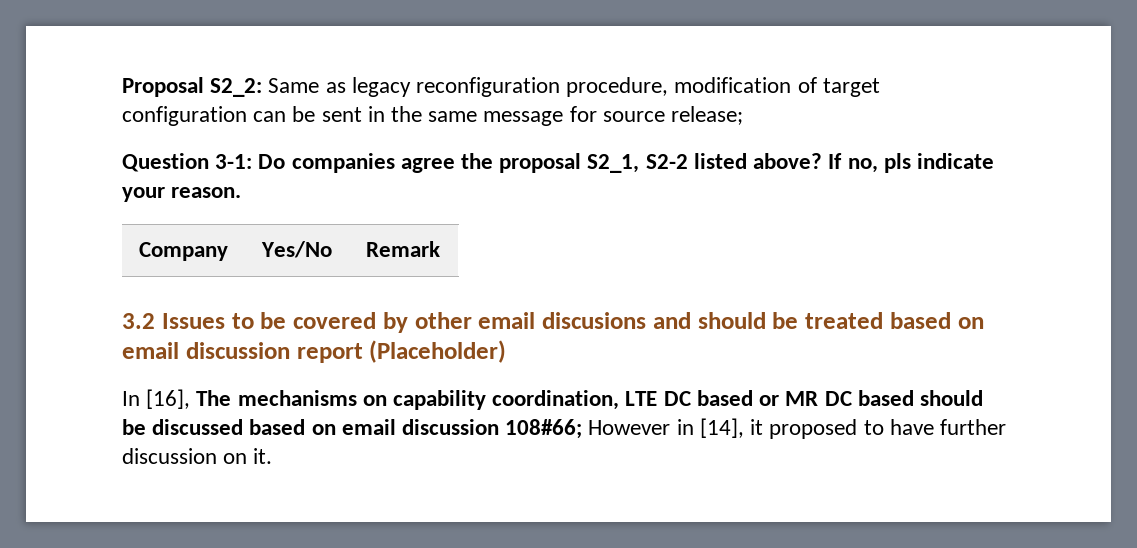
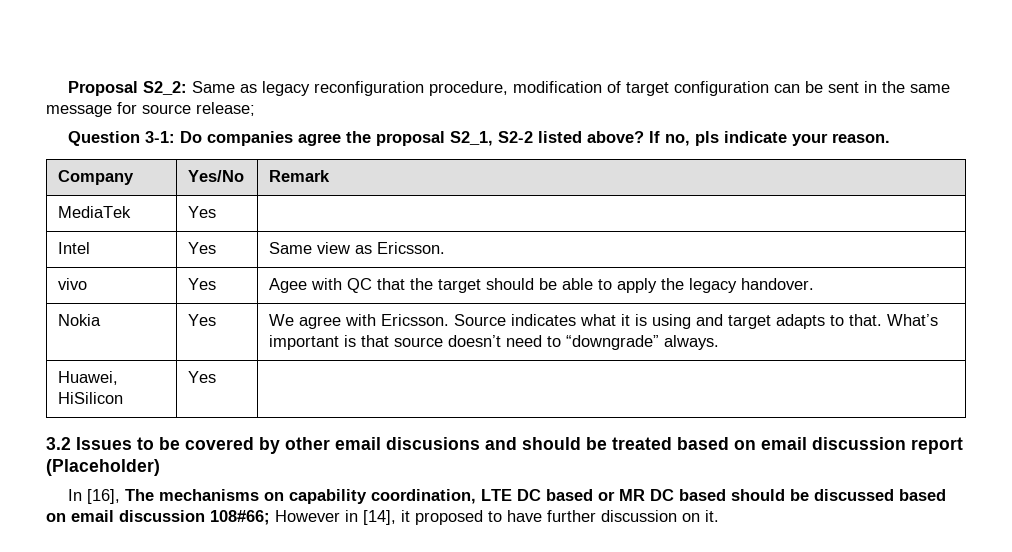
(440, 249) none -> [58,206,132,218] [188,206,217,218] [58,242,91,254] [188,242,217,254] [269,242,446,254] [58,278,88,290] [188,278,217,290] [269,278,815,293] [58,314,102,326] [188,314,217,326] [269,314,939,329] [269,335,720,350] [58,371,119,385] [58,392,124,404] [188,371,217,383] // MediaTek | Yes | // Intel | Yes | Same view as Ericsson. // vivo | Yes | Agee with QC that the target should be able to apply the legacy handover. // Nokia | Yes | We agree with Ericsson. Source indicates what it is using and target adapts to that. What’s important is that source doesn’t need to “downgrade” always. // Huawei, HiSilicon | Yes |

